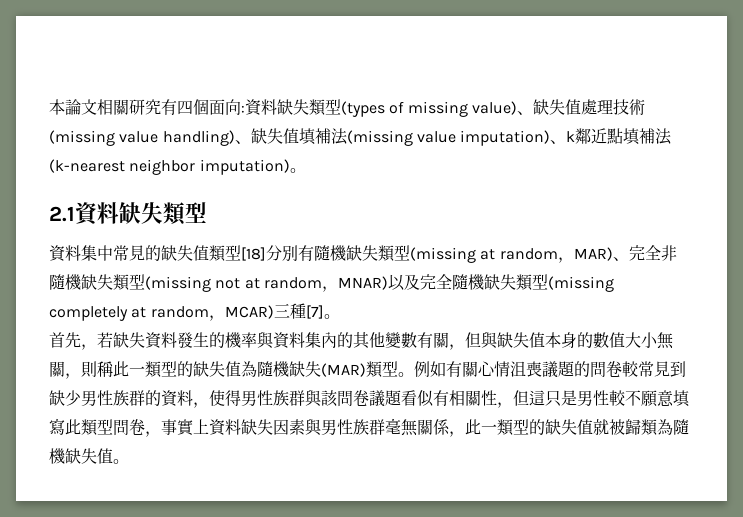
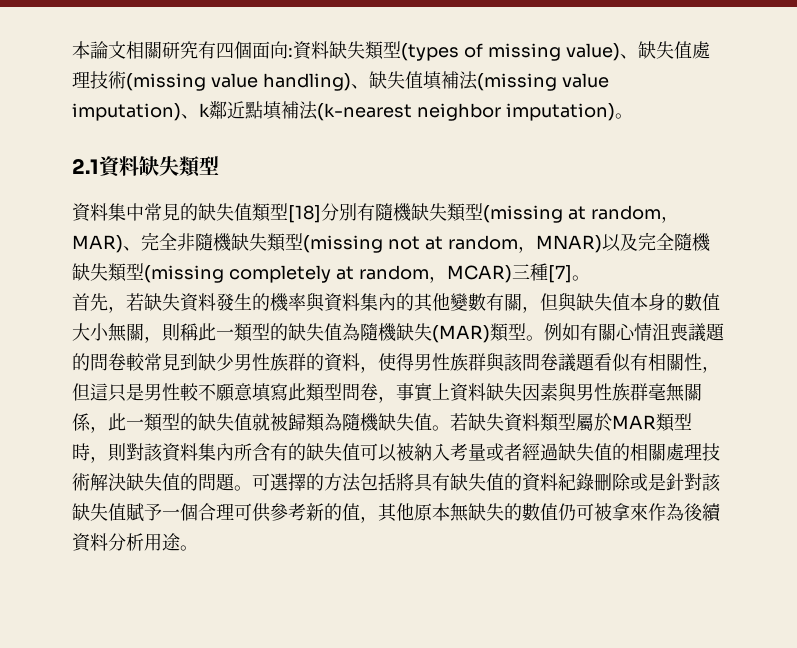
(129, 461) none -> [450,413,692,432] [72,443,720,463] [72,473,721,492] [72,503,722,523] [72,533,198,552] 若缺失資料類型屬於MAR類型時，則對該資料集內所含有的缺失值可以被納入考量或者經過缺失值的相關處理技術解決缺失值的問題。可選擇的方法包括將具有缺失值的資料紀錄刪除或是針對該缺失值賦予一個合理可供參考新的值，其他原本無缺失的數值仍可被拿來作為後續資料分析用途。

